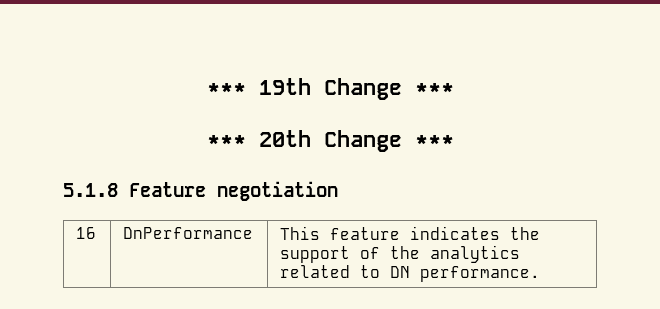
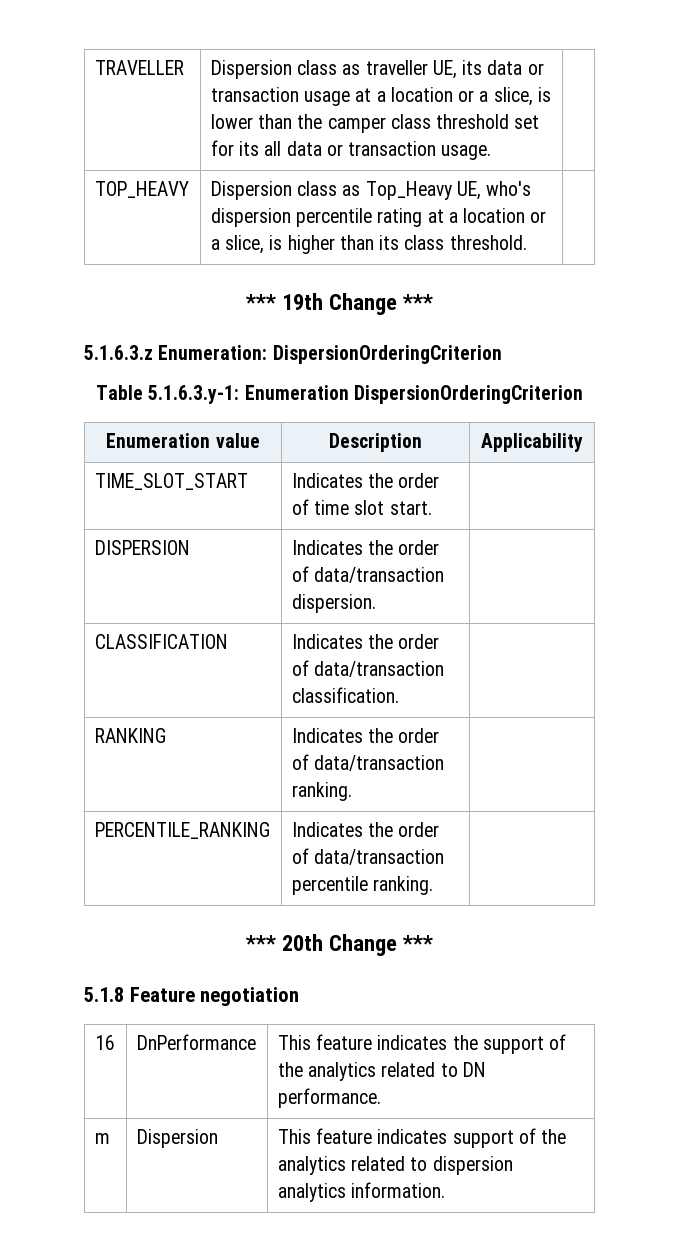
[206,78,454,100] *** 19th Change *** -> [94,60,184,75] [210,60,544,79] [210,87,551,106] [210,114,540,133] [210,140,492,160] [94,181,189,198] [210,181,532,200] [210,208,547,227] [210,235,527,254] [245,293,434,315] [84,345,502,364] [96,385,583,404] [106,433,260,448] [329,433,422,452] [481,433,583,452] [94,473,248,490] [291,473,440,488] [291,499,432,515] [94,540,190,555] [291,540,440,555] [291,566,444,583] [291,594,376,613] [94,634,228,649] [291,634,440,649] [291,660,444,677] [291,687,399,703] [94,728,166,743] [291,728,440,743] [291,754,444,771] [291,782,352,801] [94,822,270,839] [291,822,440,837] [291,848,444,865] [291,876,433,895] TRAVELLER | Dispersion class as traveller UE, its data or transaction usage at a location or a slice, is lower than the camper class threshold set for its all data or transaction usage. | // TOP_HEAVY | Dispersion class as Top_Heavy UE, who's dispersion percentile rating at a location or a slice, is higher than its class threshold. | // *** 19th Change *** // 5.1.6.3.z Enumeration: DispersionOrderingCriterion // Table 5.1.6.3.y-1: Enumeration DispersionOrderingCriterion // Enumeration value | Description | Applicability // TIME_SLOT_START | Indicates the order of time slot start. | // DISPERSION | Indicates the order of data/transaction dispersion. | // CLASSIFICATION | Indicates the order of data/transaction classification. | // RANKING | Indicates the order of data/transaction ranking. | // PERCENTILE_RANKING | Indicates the order of data/transaction percentile ranking. |
(541, 274) none -> [94,1133,110,1144] [136,1129,218,1148] [277,1128,567,1148] [277,1156,513,1175] [277,1182,445,1202] // m | Dispersion | This feature indicates support of the analytics related to dispersion analytics information.

